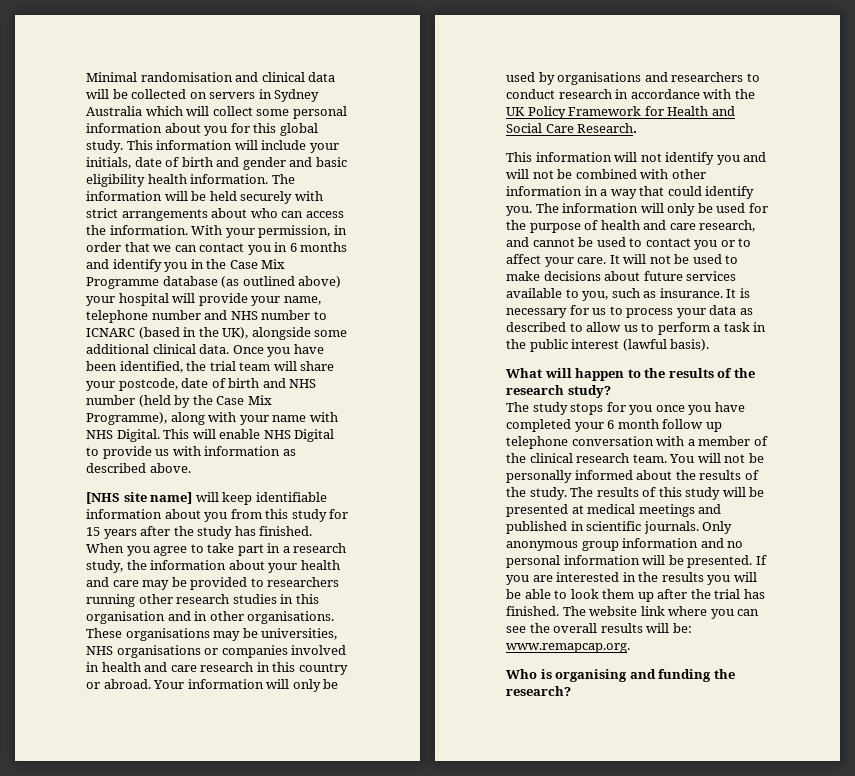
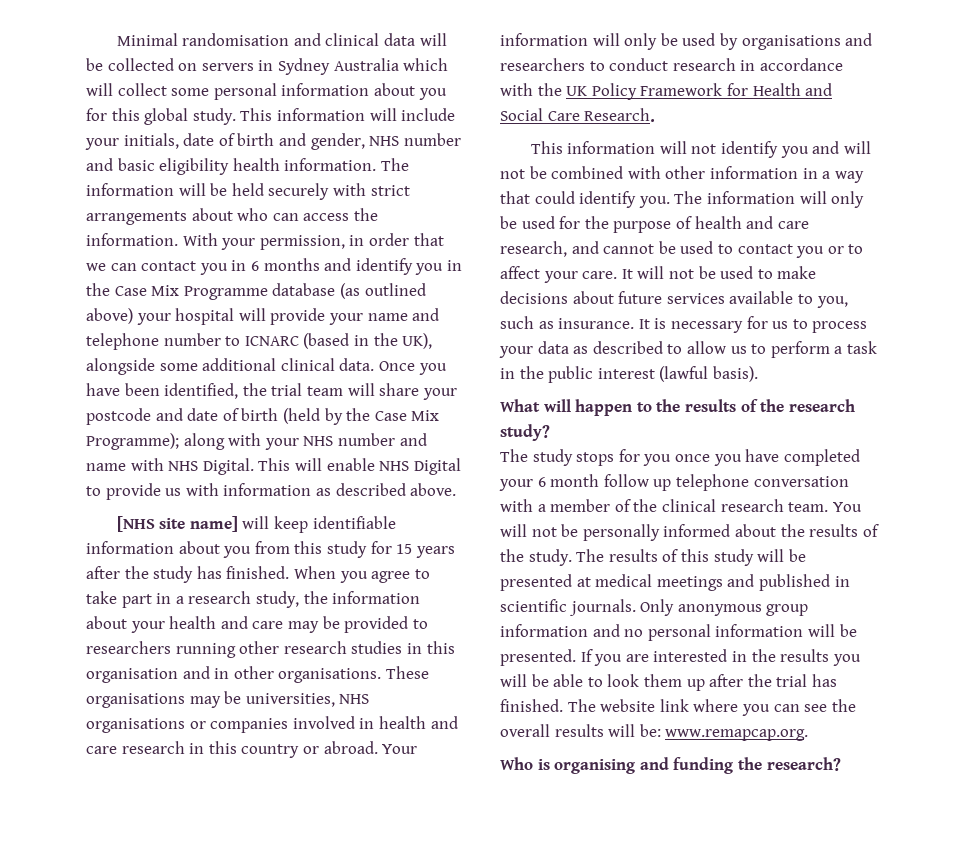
[242,157,286,170] gender -> [310,133,461,150] gender, NHS number
[283,296,321,305] [86,310,258,323] name, telephone number and NHS -> [367,308,440,321] [86,333,159,350] name and telephone
[118,378,317,391] [86,395,135,405] postcode, date of birth and NHS number -> [86,408,279,425] postcode and date of birth
[86,412,167,425] Programme), -> [86,433,179,450] Programme);
(269, 420) none -> [303,433,427,446] NHS number and

